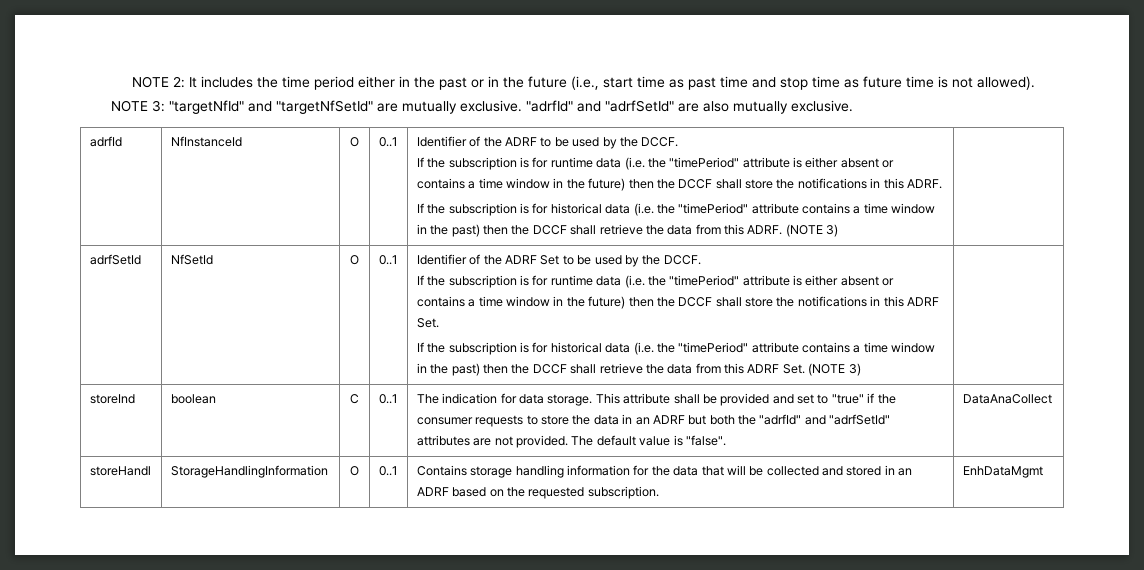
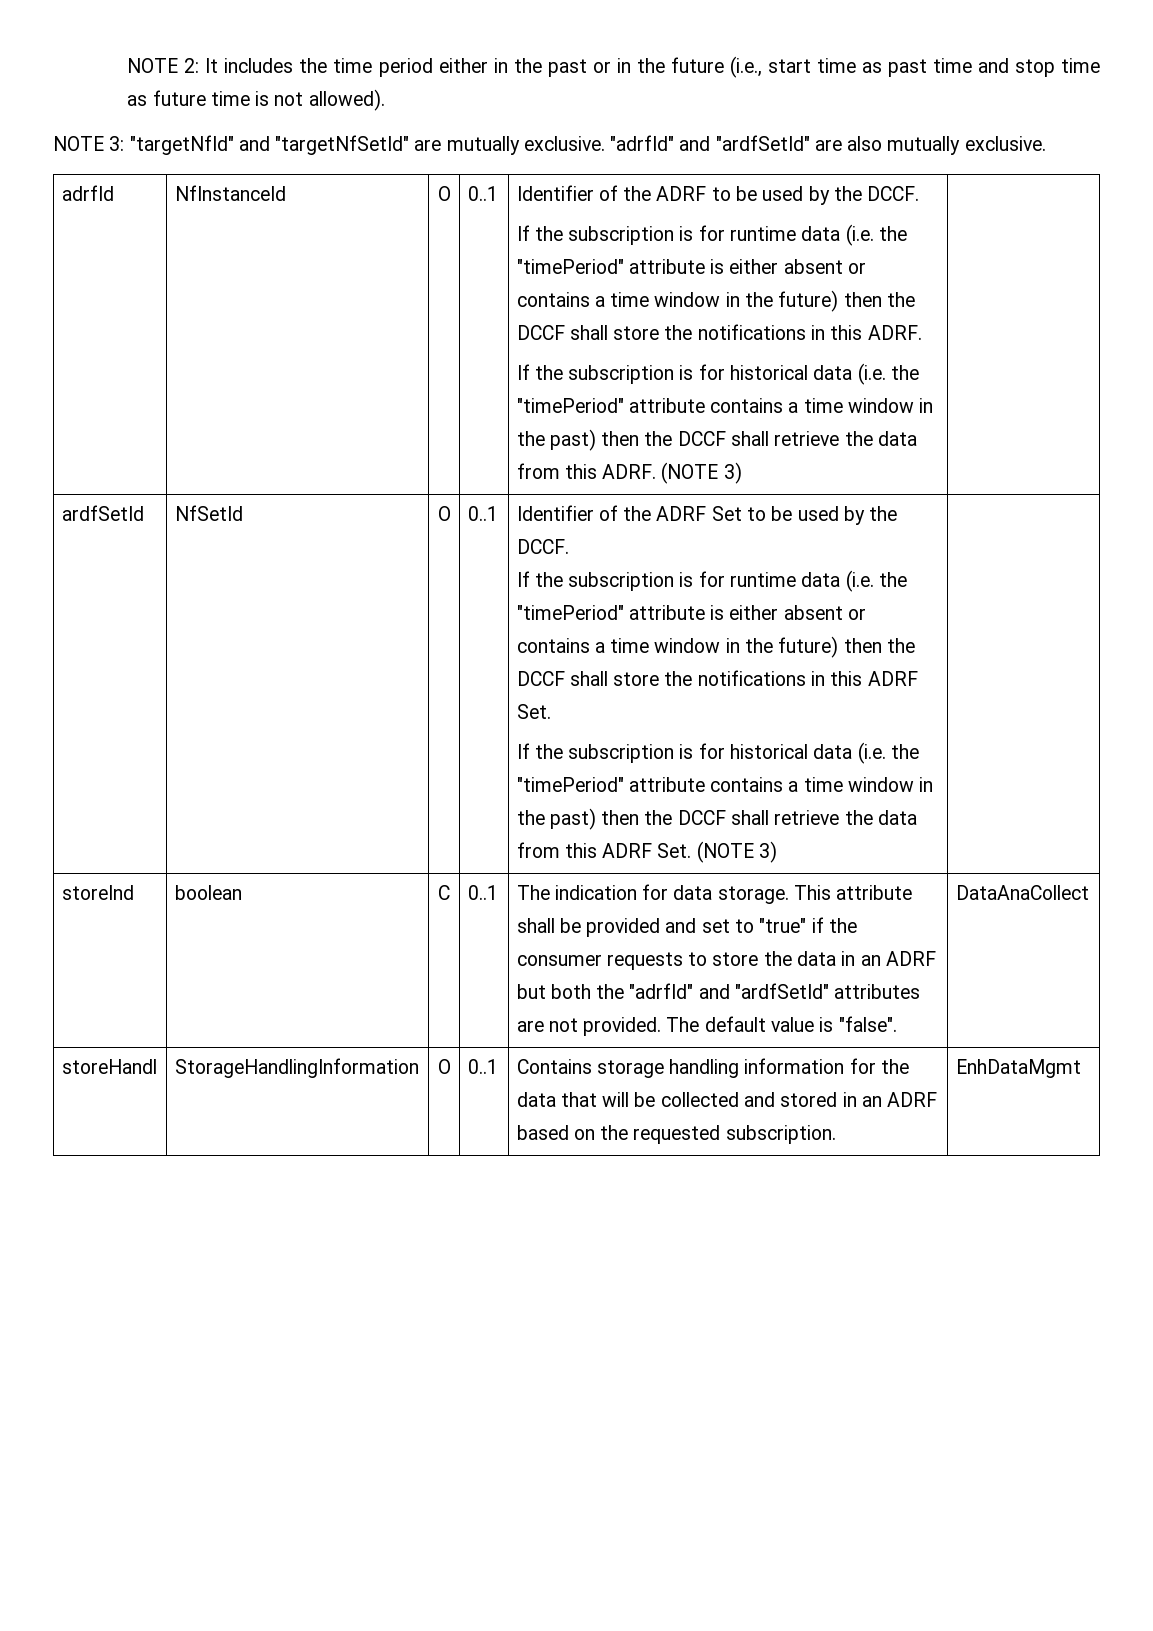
[604,100,674,112] "adrfSetId" -> [715,135,810,151] "ardfSetId"
[89,254,141,265] adrfSetId -> [61,505,144,521] ardfSetId
[829,414,891,425] "adrfSetId" -> [734,983,829,999] "ardfSetId"

